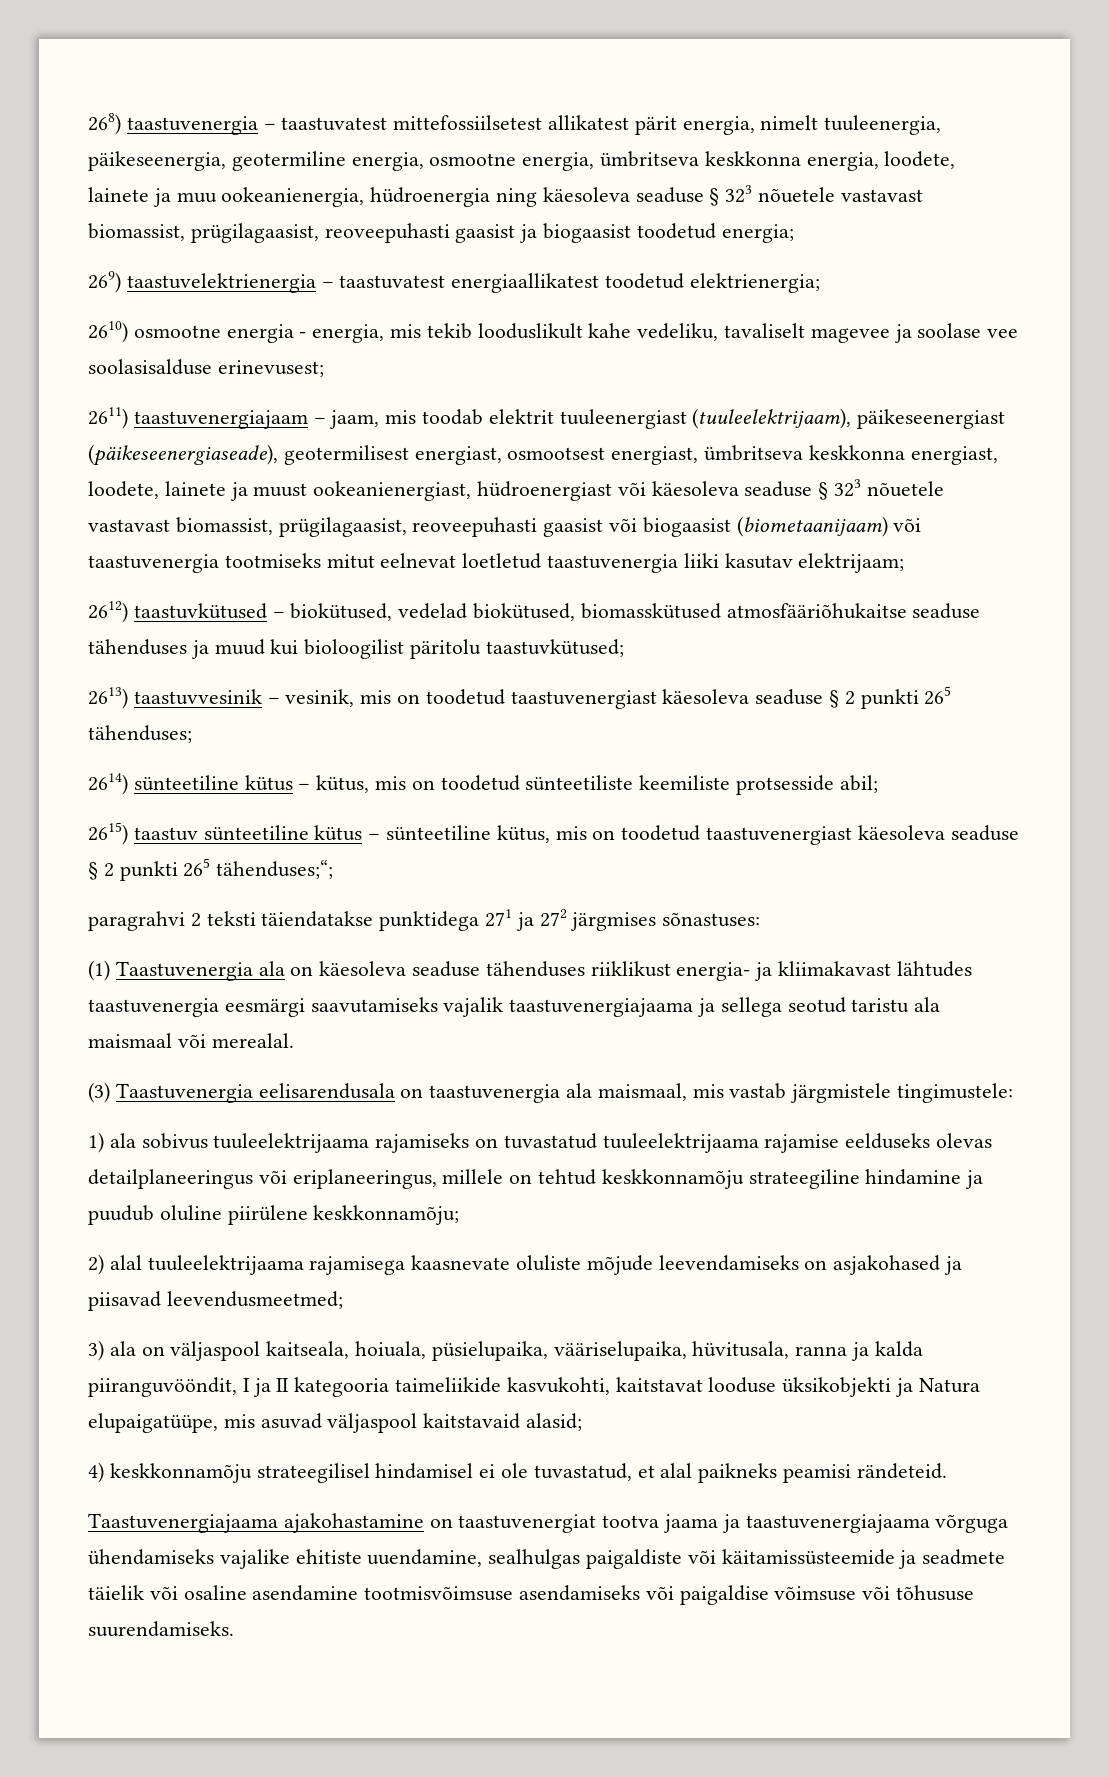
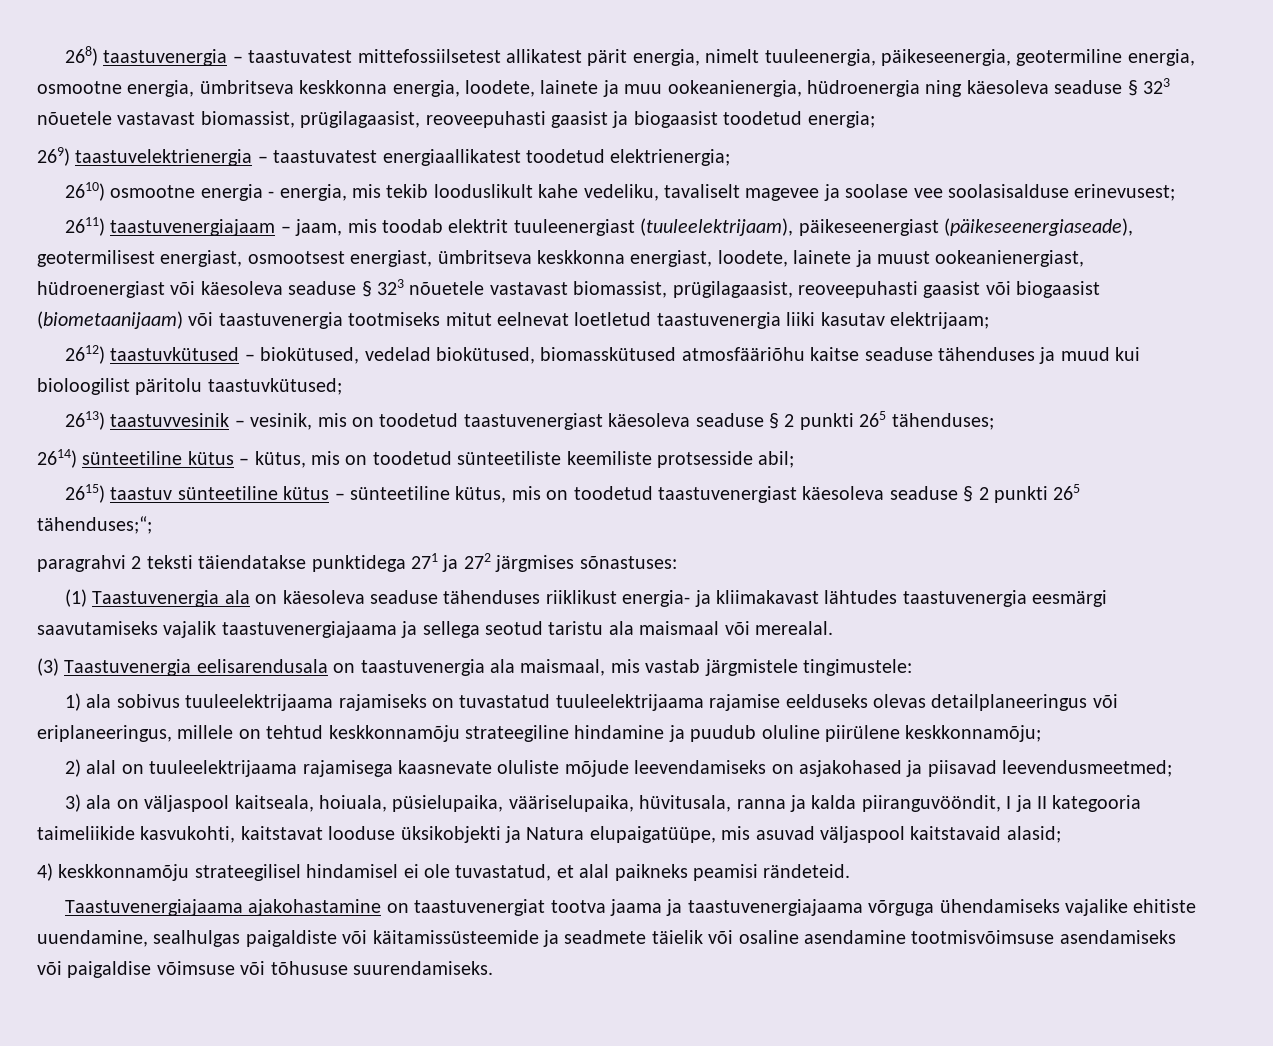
[726,603,907,619] atmosfääriõhukaitse -> [681,347,860,361] atmosfääriõhu kaitse
(142, 1262) none -> [121,764,144,774] on

